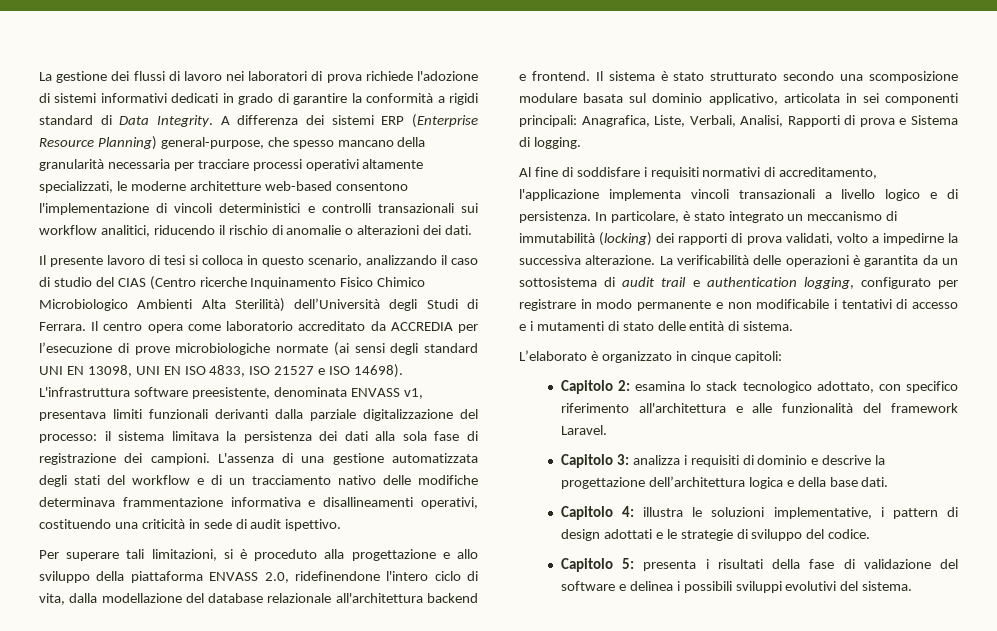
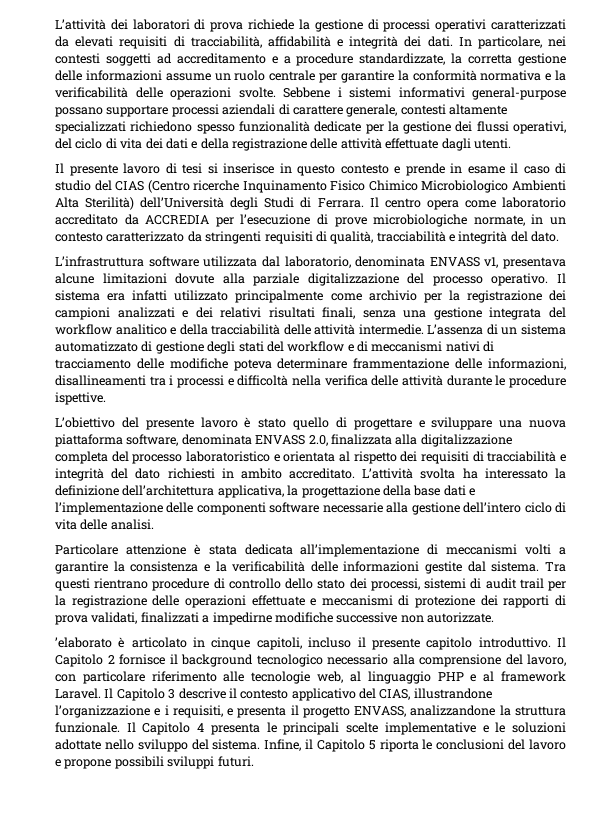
[39,71,479,83] [39,93,478,105] [39,114,479,128] [39,136,426,150] [39,159,424,171] [39,181,408,193] [39,203,478,215] [39,225,473,237] La gestione dei flussi di lavoro nei laboratori di prova richiede l'adozione di sistemi informativi dedicati in grado di garantire la conformità a rigidi standard di Data Integrity. A differenza dei sistemi ERP (Enterprise Resource Planning) general-purpose, che spesso mancano della granularità necessaria per tracciare processi operativi altamente specializzati, le moderne architetture web-based consentono l'implementazione di vincoli deterministici e controlli transazionali sui workflow analitici, riducendo il rischio di anomalie o alterazioni dei dati. -> [55,19,566,32] [55,36,567,49] [55,53,566,66] [55,70,566,83] [55,87,566,100] [55,104,507,117] [55,121,567,134] [55,138,511,151] L’attività dei laboratori di prova richiede la gestione di processi operativi caratterizzati da elevati requisiti di tracciabilità, affidabilità e integrità dei dati. In particolare, nei contesti soggetti ad accreditamento e a procedure standardizzate, la corretta gestione delle informazioni assume un ruolo centrale per garantire la conformità normativa e la verificabilità delle operazioni svolte. Sebbene i sistemi informativi general-purpose possano supportare processi aziendali di carattere generale, contesti altamente specializzati richiedono spesso funzionalità dedicate per la gestione dei flussi operativi, del ciclo di vita dei dati e della registrazione delle attività effettuate dagli utenti.
[202,255,243,265] colloca -> [223,163,274,174] inserisce
[308,255,437,267] scenario, analizzando -> [340,163,505,176] contesto e prende in esame
[276,342,478,356] [39,364,404,378] [39,387,423,399] [39,409,478,421] [39,431,479,443] [39,453,478,465] normate (ai sensi degli standard UNI EN 13098, UNI EN ISO 4833, ISO 21527 e ISO 14698). L'infrastruttura software preesistente, denominata ENVASS v1, presentava limiti funzionali derivanti dalla parziale digitalizzazione del processo: il sistema limitava la persistenza dei dati alla sola fase di registrazione dei campioni. L'assenza di una gestione automatizzata -> [473,214,567,226] [55,231,560,244] [55,256,566,269] [55,273,566,286] [55,290,567,303] [55,307,566,320] [55,324,566,335] [55,341,204,354] normate, in un contesto caratterizzato da stringenti requisiti di qualità, tracciabilità e integrità del dato. // L’infrastruttura software utilizzata dal laboratorio, denominata ENVASS v1, presentava alcune limitazioni dovute alla parziale digitalizzazione del processo operativo. Il sistema era infatti utilizzato principalmente come archivio per la registrazione dei campioni analizzati e dei relativi risultati finali, senza una gestione integrata del workflow analitico e della tracciabilità delle attività intermedie. L’assenza di un sistema automatizzato di gestione
[229,475,478,485] [39,497,479,509] [39,519,342,531] [39,549,478,561] [39,571,478,583] [39,593,478,605] [519,71,958,83] [519,93,958,105] [519,115,958,127] [519,137,581,149] [519,167,878,179] [519,189,958,201] [519,211,898,223] [519,232,653,246] un tracciamento nativo delle modifiche determinava frammentazione informativa e disallineamenti operativi, costituendo una criticità in sede di audit ispettivo. // Per superare tali limitazioni, si è proceduto alla progettazione e allo sviluppo della piattaforma ENVASS 2.0, ridefinendone l'intero ciclo di vita, dalla modellazione del database relazionale all'architettura backend e frontend. Il sistema è stato strutturato secondo una scomposizione modulare basata sul dominio applicativo, articolata in sei componenti principali: Anagrafica, Liste, Verbali, Analisi, Rapporti di prova e Sistema di logging. // Al fine di soddisfare i requisiti normativi di accreditamento, l'applicazione implementa vincoli transazionali a livello logico e di persistenza. In particolare, è stato integrato un meccanismo di immutabilità (locking) -> [371,341,495,352] [55,358,566,371] [55,375,567,388] [55,392,106,405] [55,417,566,430] [55,434,512,447] [55,451,567,464] [55,468,566,481] [55,485,475,498] [55,502,567,515] [55,519,154,530] [55,544,567,557] [55,561,566,574] [55,578,566,591] [55,595,476,608] meccanismi nativi di tracciamento delle modifiche poteva determinare frammentazione delle informazioni, disallineamenti tra i processi e difficoltà nella verifica delle attività durante le procedure ispettive. // L’obiettivo del presente lavoro è stato quello di progettare e sviluppare una nuova piattaforma software, denominata ENVASS 2.0, finalizzata alla digitalizzazione completa del processo laboratoristico e orientata al rispetto dei requisiti di tracciabilità e integrità del dato richiesti in ambito accreditato. L’attività svolta ha interessato la definizione dell’architettura applicativa, la progettazione della base dati e l’implementazione delle componenti software necessarie alla gestione dell’intero ciclo di vita delle analisi. // Particolare attenzione è stata dedicata all’implementazione di meccanismi volti a garantire la consistenza e la verificabilità delle informazioni gestite dal sistema. Tra questi rientrano procedure di controllo dello stato dei processi, sistemi di audit trail per la registrazione delle operazioni effettuate e meccanismi di protezione
[836,233,868,243] volto -> [140,612,199,623] finalizzati
[948,233,959,243] [519,255,958,267] [519,277,958,289] [519,299,958,311] [519,321,794,331] [519,350,782,363] [560,380,958,394] [560,403,958,413] [560,425,607,435] [560,454,886,468] [560,476,889,489] [560,506,958,520] [560,529,871,541] [560,558,959,572] [560,581,913,593] la successiva alterazione. La verificabilità delle operazioni è garantita da un sottosistema di audit trail e authentication logging, configurato per registrare in modo permanente e non modificabile i tentativi di accesso e i mutamenti di stato delle entità di sistema. // L’elaborato è organizzato in cinque capitoli: // Capitolo 2: esamina lo stack tecnologico adottato, con specifico riferimento all'architettura e alle funzionalità del framework Laravel. // Capitolo 3: analizza i requisiti di dominio e descrive la progettazione dell’architettura logica e della base dati. // Capitolo 4: illustra le soluzioni implementative, i pattern di design adottati e le strategie di sviluppo del codice. // Capitolo 5: presenta i risultati della fase di validazione del software e delinea i possibili sviluppi evolutivi del sistema. -> [274,612,494,623] [55,637,567,650] [55,654,566,667] [55,671,566,684] [55,688,492,701] [55,705,566,718] [55,722,566,735] [55,739,567,752] [55,756,254,769] modifiche successive non autorizzate. // ’elaborato è articolato in cinque capitoli, incluso il presente capitolo introduttivo. Il Capitolo 2 fornisce il background tecnologico necessario alla comprensione del lavoro, con particolare riferimento alle tecnologie web, al linguaggio PHP e al framework Laravel. Il Capitolo 3 descrive il contesto applicativo del CIAS, illustrandone l’organizzazione e i requisiti, e presenta il progetto ENVASS, analizzandone la struttura funzionale. Il Capitolo 4 presenta le principali scelte implementative e le soluzioni adottate nello sviluppo del sistema. Infine, il Capitolo 5 riporta le conclusioni del lavoro e propone possibili sviluppi futuri.

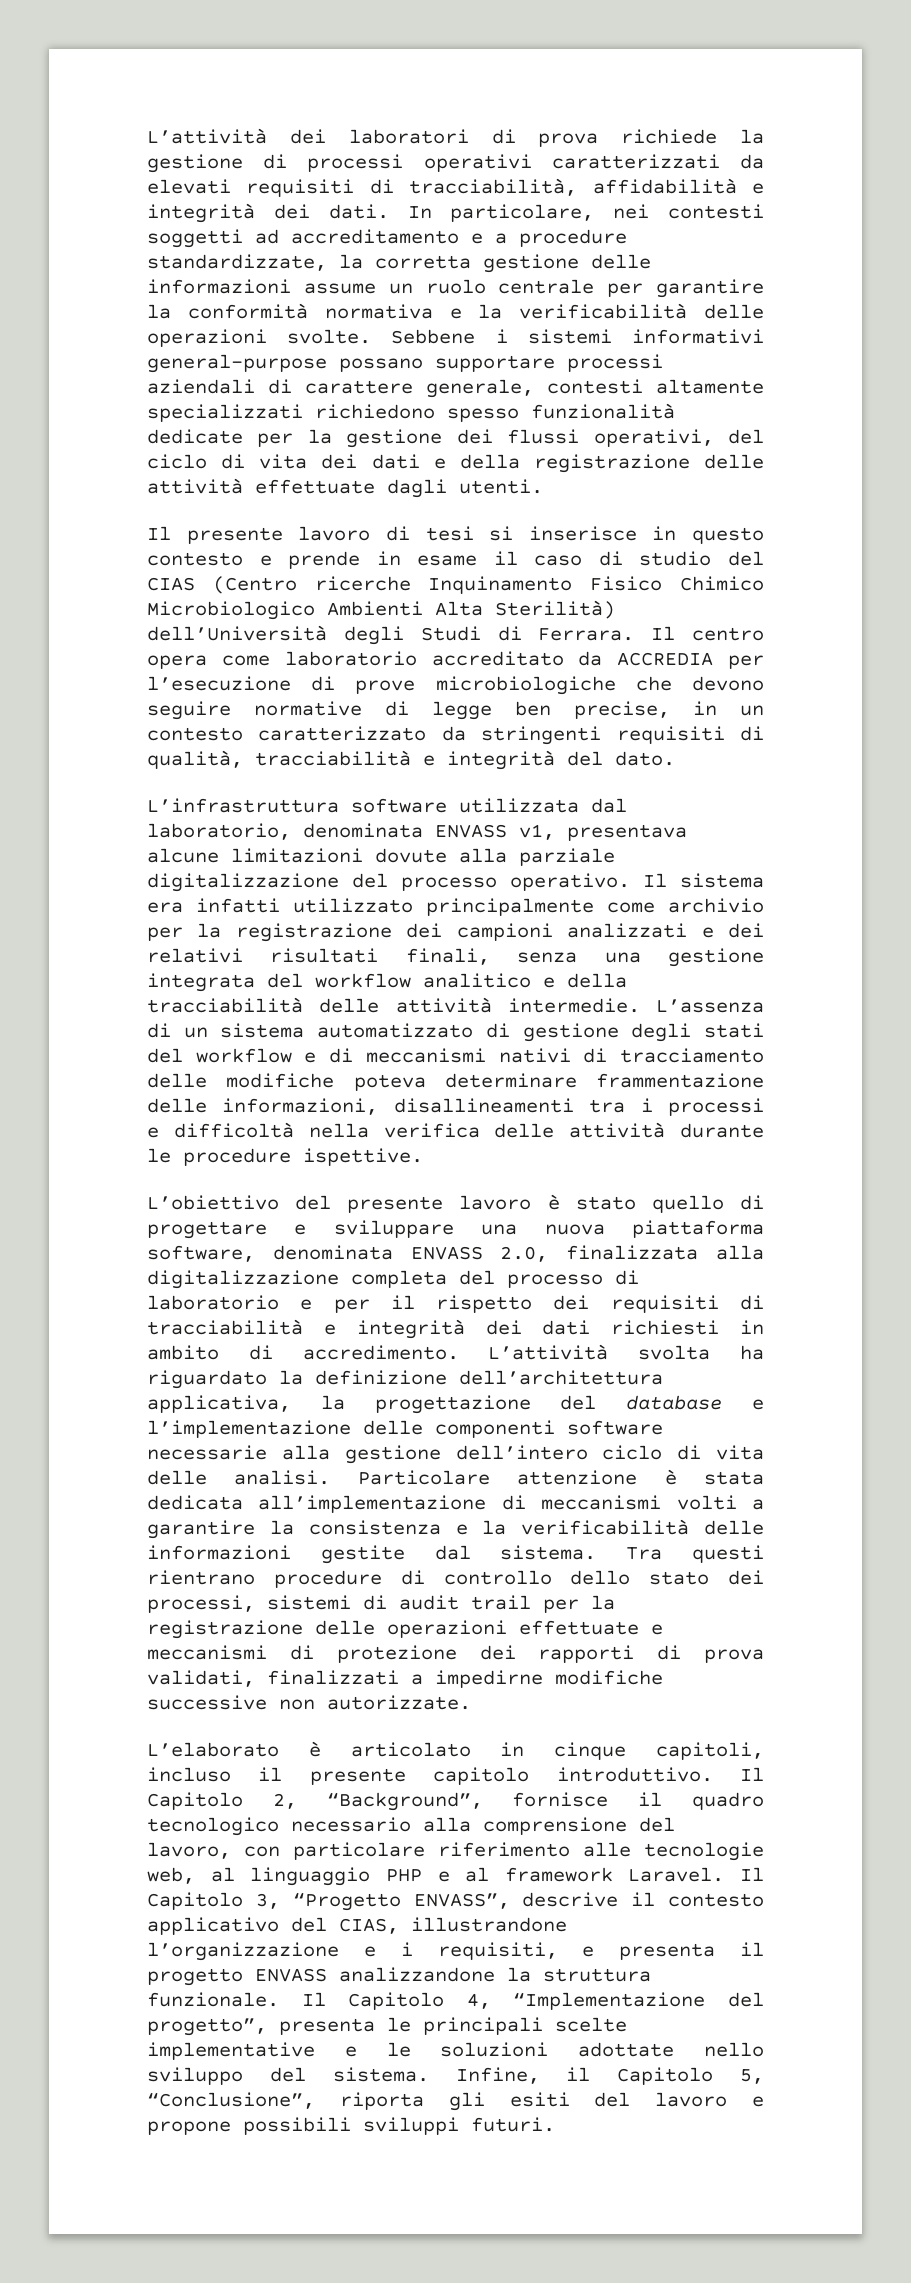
[473,215,525,226] normate, -> [635,676,764,691] [147,701,670,720] che devono seguire normative di legge ben precise,
[186,451,350,462] laboratoristico e orientata al -> [615,1270,639,1285] [147,1295,415,1313] di laboratorio e per il
[111,468,161,479] del dato -> [485,1320,591,1335] dei dati
[289,468,356,479] accreditato. -> [248,1345,459,1360] di accredimento.
[484,468,548,479] interessato -> [147,1370,267,1389] riguardato
[382,485,466,496] della base dati -> [560,1395,723,1410] del database
(154, 524) // -> (331, 1477) none
[55,637,112,648] ’elaborato -> [147,1742,279,1757] L’elaborato
[107,655,115,664] 2 -> [272,1792,483,1811] 2, “Background”,
[181,654,253,667] background -> [692,1792,764,1810] quadro
[168,689,176,699] 3 -> [255,1892,510,1911] 3, “Progetto ENVASS”,
[354,706,407,717] ENVASS, -> [255,1968,327,1982] ENVASS
[197,723,205,732] 4 -> [466,1992,765,2010] [147,2018,267,2036] 4, “Implementazione del progetto”,
[368,739,505,752] 5 riporta le conclusioni -> [740,2069,764,2084] [147,2092,570,2111] 5, “Conclusione”, riporta gli esiti

